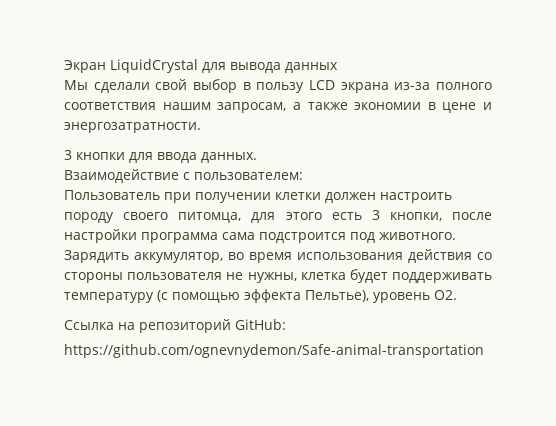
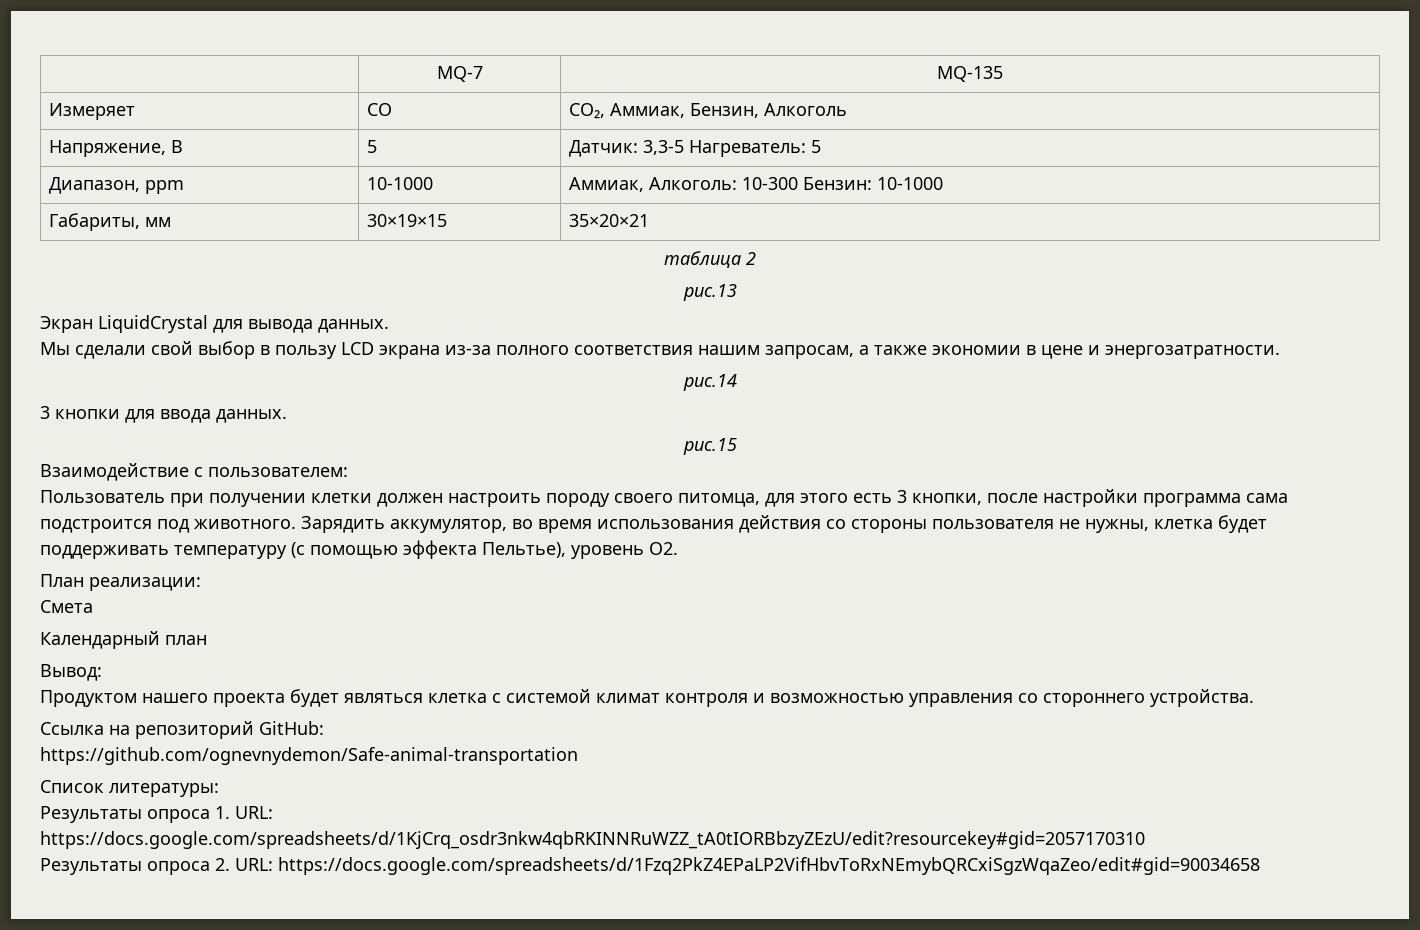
(64, 66) none -> [436,66,483,82] [937,66,1003,82] [48,103,135,120] [366,103,392,116] [568,103,847,119] [48,140,183,157] [366,140,377,153] [568,140,821,157] [48,177,184,194] [366,177,433,190] [568,177,943,192] [48,213,171,231] [366,214,447,227] [568,214,649,227] [664,251,756,268] [682,284,737,301] | MQ-7 | MQ-135 // Измеряет | CO | CO₂, Аммиак, Бензин, Алкоголь // Напряжение, В | 5 | Датчик: 3,3-5 Нагреватель: 5 // Диапазон, ppm | 10-1000 | Аммиак, Алкоголь: 10-300 Бензин: 10-1000 // Габариты, мм | 30×19×15 | 35×20×21 // таблица 2 // рис.13 //
[285,62,338,73] данных -> [318,319,389,333] данных.
(201, 127) none -> [682,374,737,391] // рис.14
(257, 157) none -> [682,438,737,455] // рис.15
(457, 295) none -> [40,574,201,591] [40,600,93,613] [40,631,207,649] [40,664,102,681] [40,689,1254,707] // План реализации: // Смета // Календарный план // Вывод: // Продуктом нашего проекта будет являться клетка с системой климат контроля и возможностью управления со стороннего устройства.
(484, 351) none -> [40,780,219,797] [40,806,273,823] [40,831,1145,849] [40,857,1260,875] // Список литературы: // Результаты опроса 1. URL: https://docs.google.com/spreadsheets/d/1KjCrq_osdr3nkw4qbRKINNRuWZZ_tA0tIORBbzyZEzU/edit?resourcekey#gid=2057170310 // Результаты опроса 2. URL: https://docs.google.com/spreadsheets/d/1Fzq2PkZ4EPaLP2VifHbvToRxNEmybQRCxiSgzWqaZeo/edit#gid=90034658

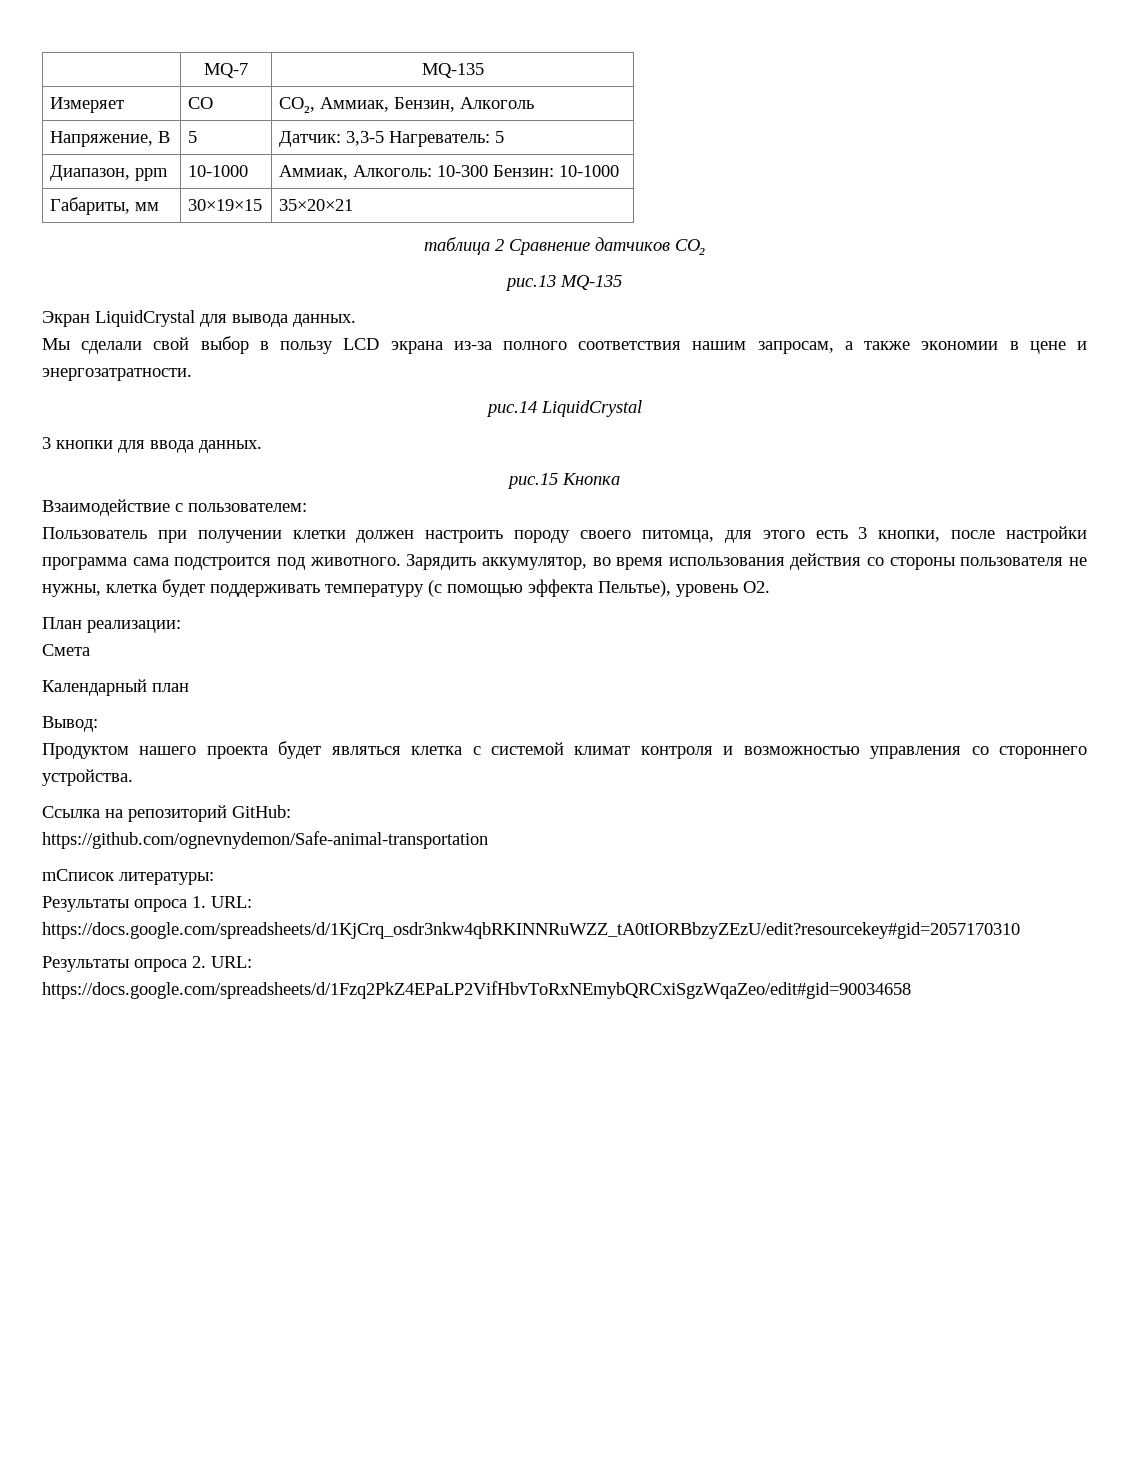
(756, 258) none -> [508,237,706,255] Сравнение датчиков CO₂
(737, 292) none -> [560,275,622,290] MQ-135
(737, 382) none -> [540,400,642,417] LiquidCrystal
(737, 446) none -> [562,473,620,485] Кнопка
[40,780,104,793] Список -> [42,869,114,881] mСписок

